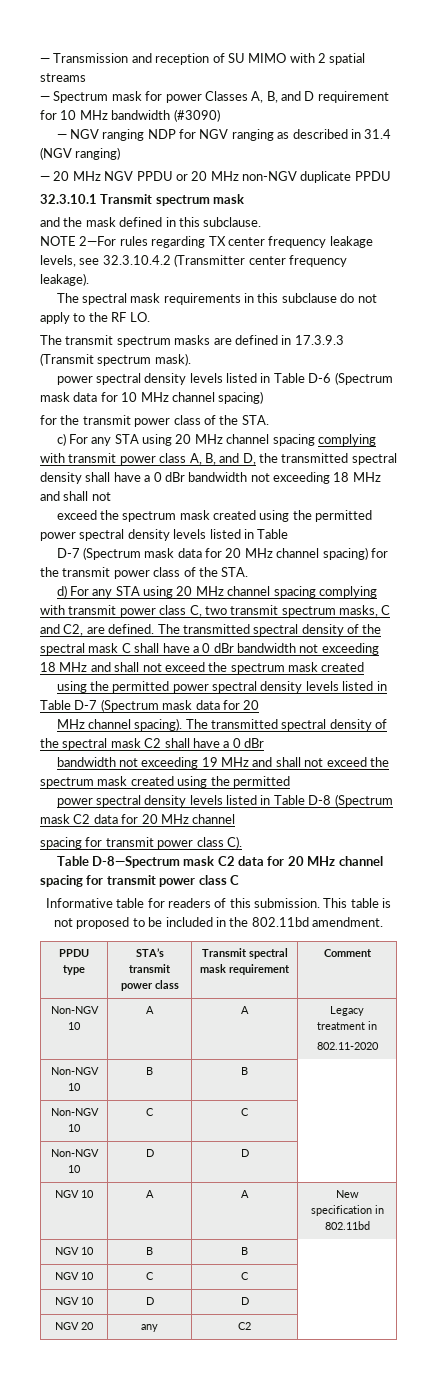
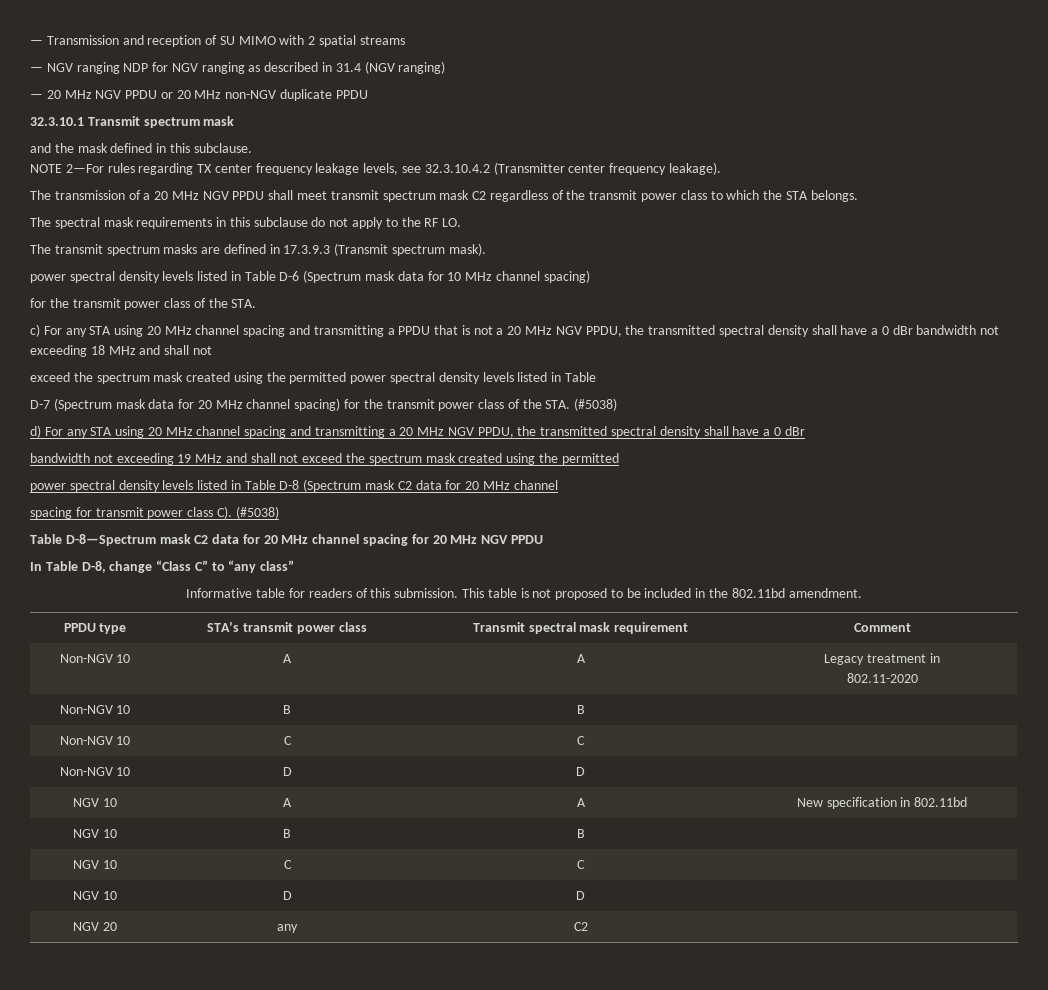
[40,91,389,103] [40,109,220,122] // — Spectrum mask for power Classes A, B, and D requirement for 10 MHz bandwidth (#3090) -> (405, 40) none
(89, 279) none -> [30,190,858,202] // The transmission of a 20 MHz NGV PPDU shall meet transmit spectrum mask C2 regardless of the transmit power class to which the STA belongs.
[317,434,376,446] [40,453,256,465] complying with transmit power class A, B, and D, -> [289,325,622,337] and transmitting a PPDU that is not a 20 MHz NGV PPDU,
(249, 572) none -> [574,398,618,411] (#5038)
[318,586,377,598] [40,605,391,617] [40,624,382,636] [40,643,379,655] [40,662,365,674] [56,681,387,693] [40,699,260,712] [56,718,388,731] [40,738,162,750] complying with transmit power class C, two transmit spectrum masks, C and C2, are defined. The transmitted spectral density of the spectral mask C shall have a 0 dBr bandwidth not exceeding 18 MHz and shall not exceed the spectrum mask created // using the permitted power spectral density levels listed in Table D-7 (Spectrum mask data for 20 // MHz channel spacing). The transmitted spectral density of the spectral mask C2 -> [290,426,701,438] and transmitting a 20 MHz NGV PPDU, the transmitted spectral density
(242, 842) none -> [235,506,279,519] (#5038)
[106,875,239,887] transmit power class C -> [432,535,543,544] [30,560,295,573] 20 MHz NGV PPDU // In Table D-8, change “Class C” to “any class”

